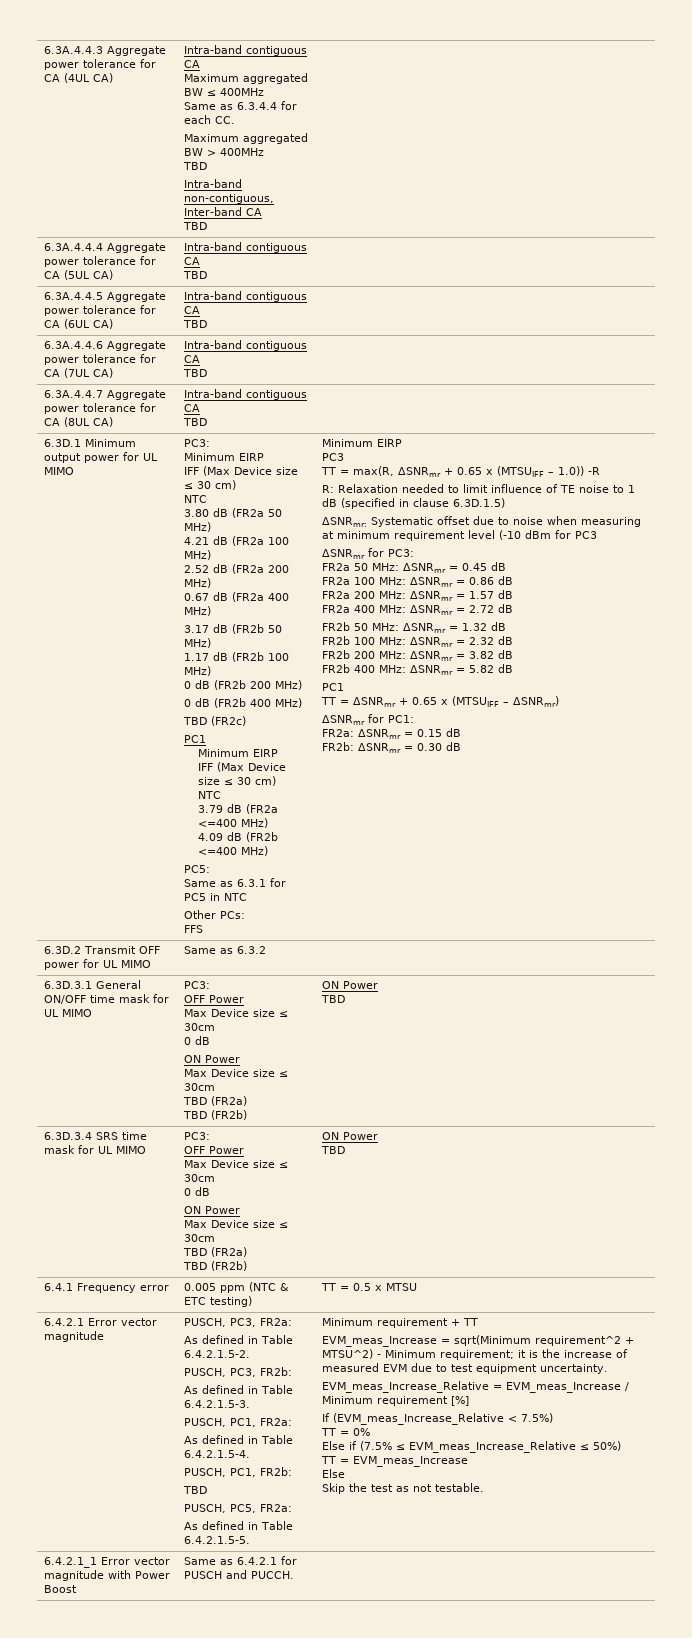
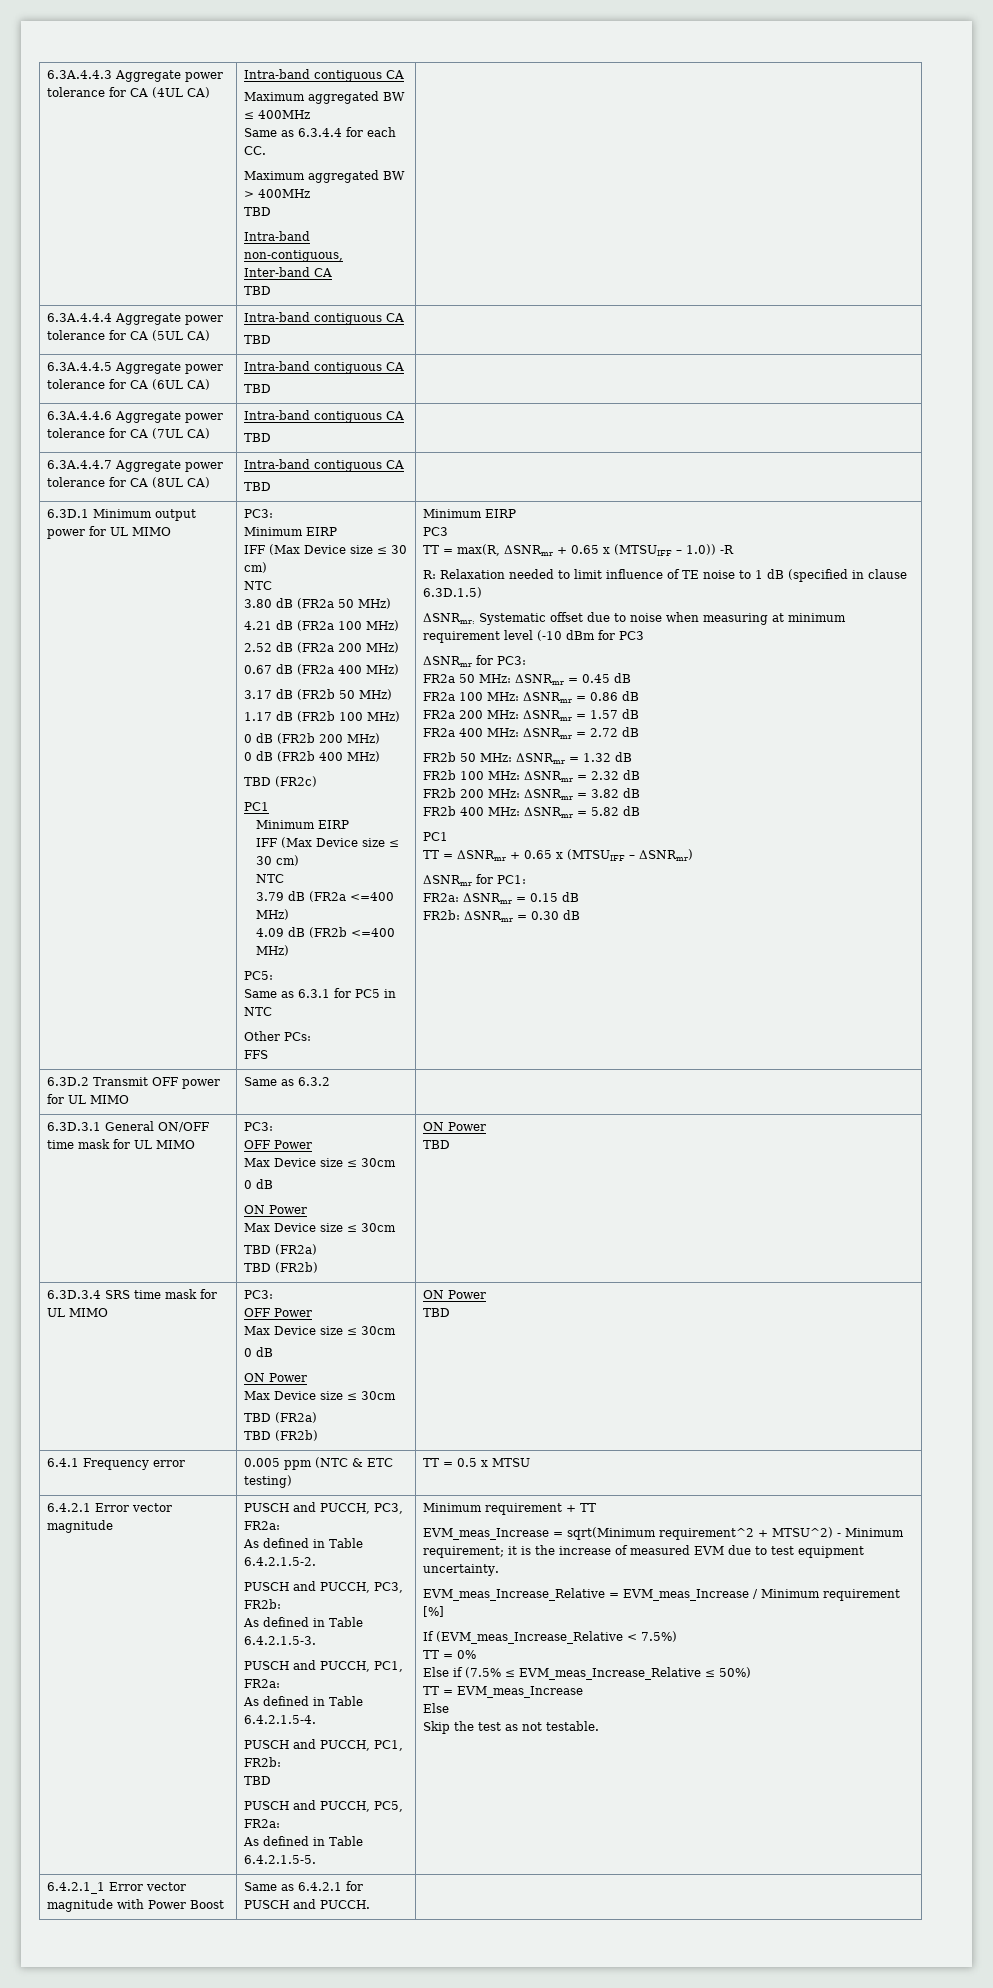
[184,1318,227,1327] PUSCH, -> [244,1502,371,1514] PUSCH and PUCCH,
[184,1368,227,1377] PUSCH, -> [244,1581,371,1593] PUSCH and PUCCH,
[184,1418,227,1427] PUSCH, -> [244,1660,371,1672] PUSCH and PUCCH,
[184,1468,227,1477] PUSCH, -> [244,1739,371,1751] PUSCH and PUCCH,
[184,1504,227,1513] PUSCH, -> [244,1800,371,1812] PUSCH and PUCCH,

